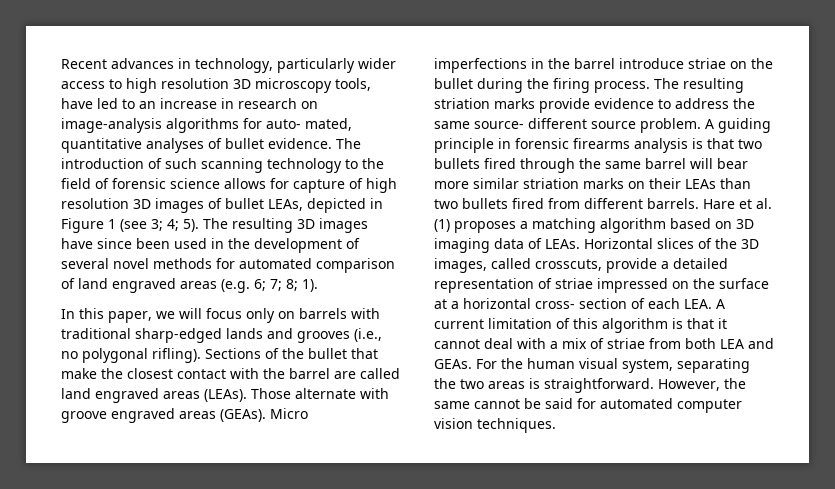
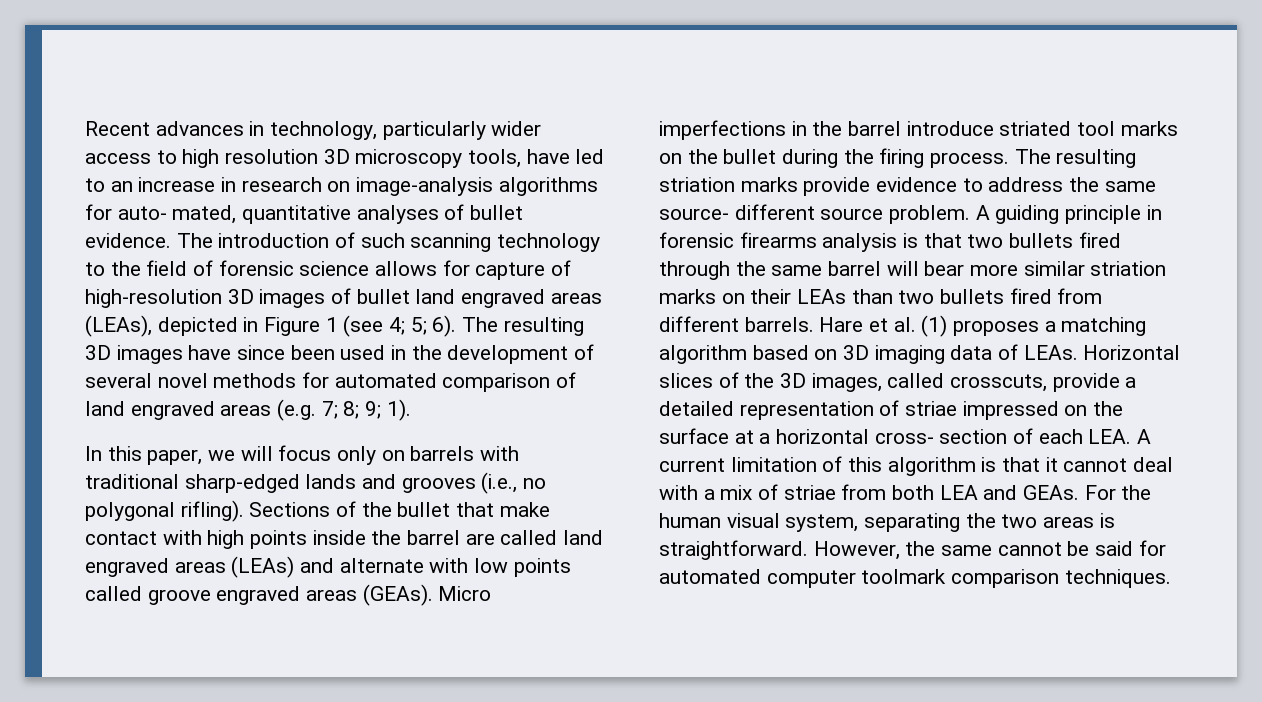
[366,178,397,193] [61,198,129,209] high resolution -> [85,289,222,308] high-resolution
[268,199,303,211] LEAs, -> [415,289,602,308] [85,315,152,337] land engraved areas (LEAs),
[151,219,199,232] 3; 4; 5). -> [389,315,457,337] 4; 5; 6).
[254,279,266,291] 6; -> (317, 410) none
(298, 285) none -> [365,401,382,419] 9;
[101,368,259,379] the closest contact with -> [85,530,366,549] contact with high points inside
[204,388,389,402] (LEAs). Those alternate with -> [231,556,571,578] [85,586,142,601] (LEAs) and alternate with low points called
[688,58,726,69] striae -> [999,121,1178,136] striated tool marks
[434,418,473,429] vision -> [861,569,1060,588] toolmark comparison

